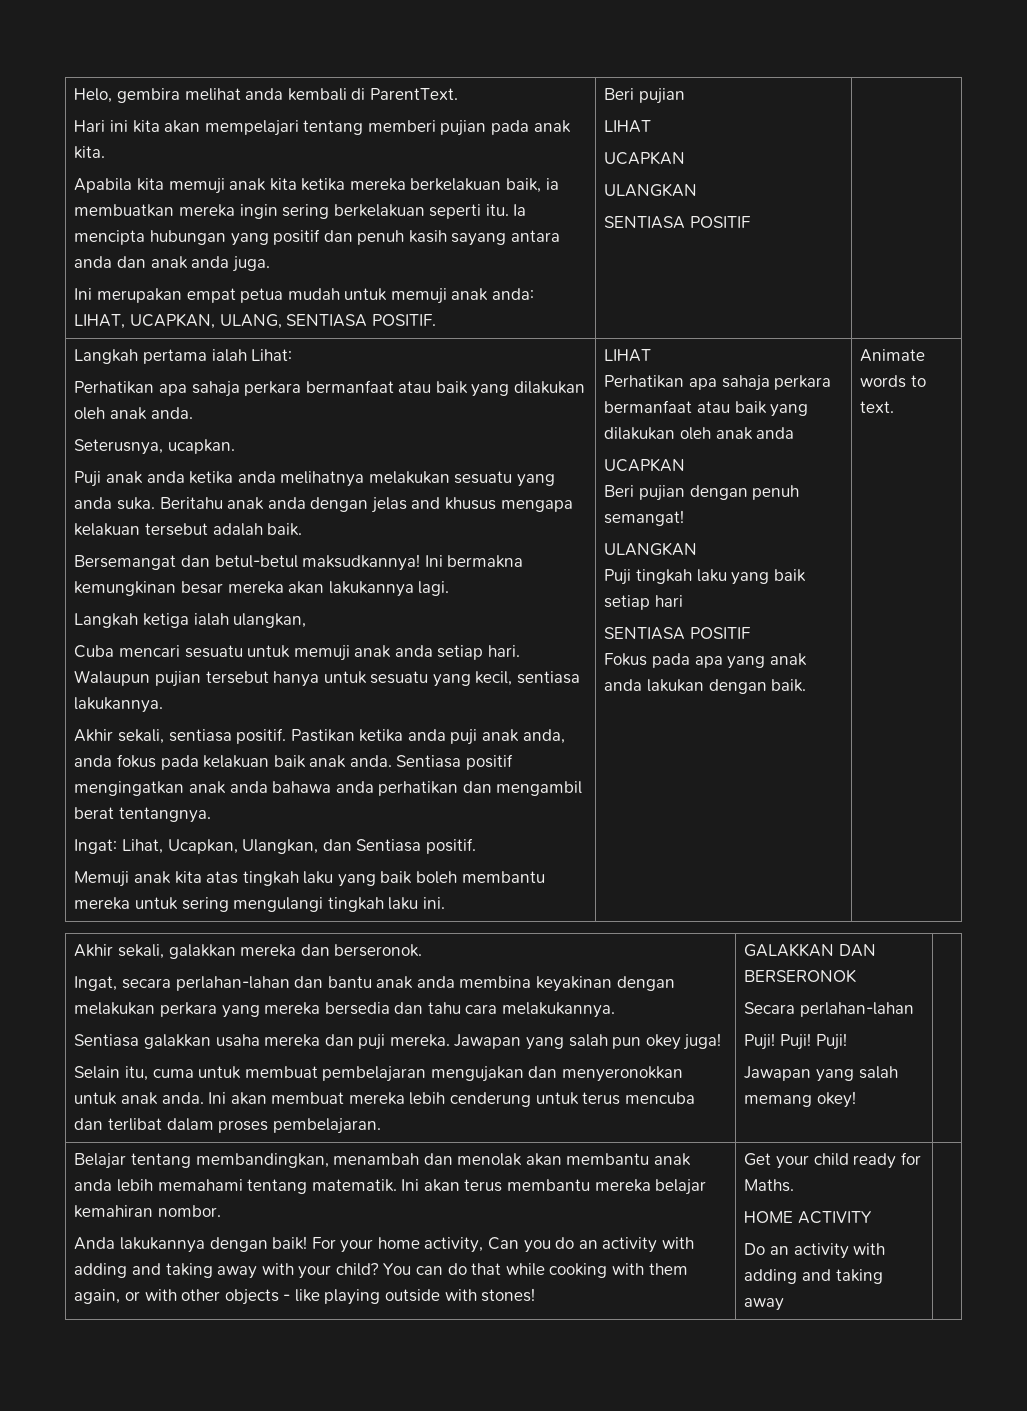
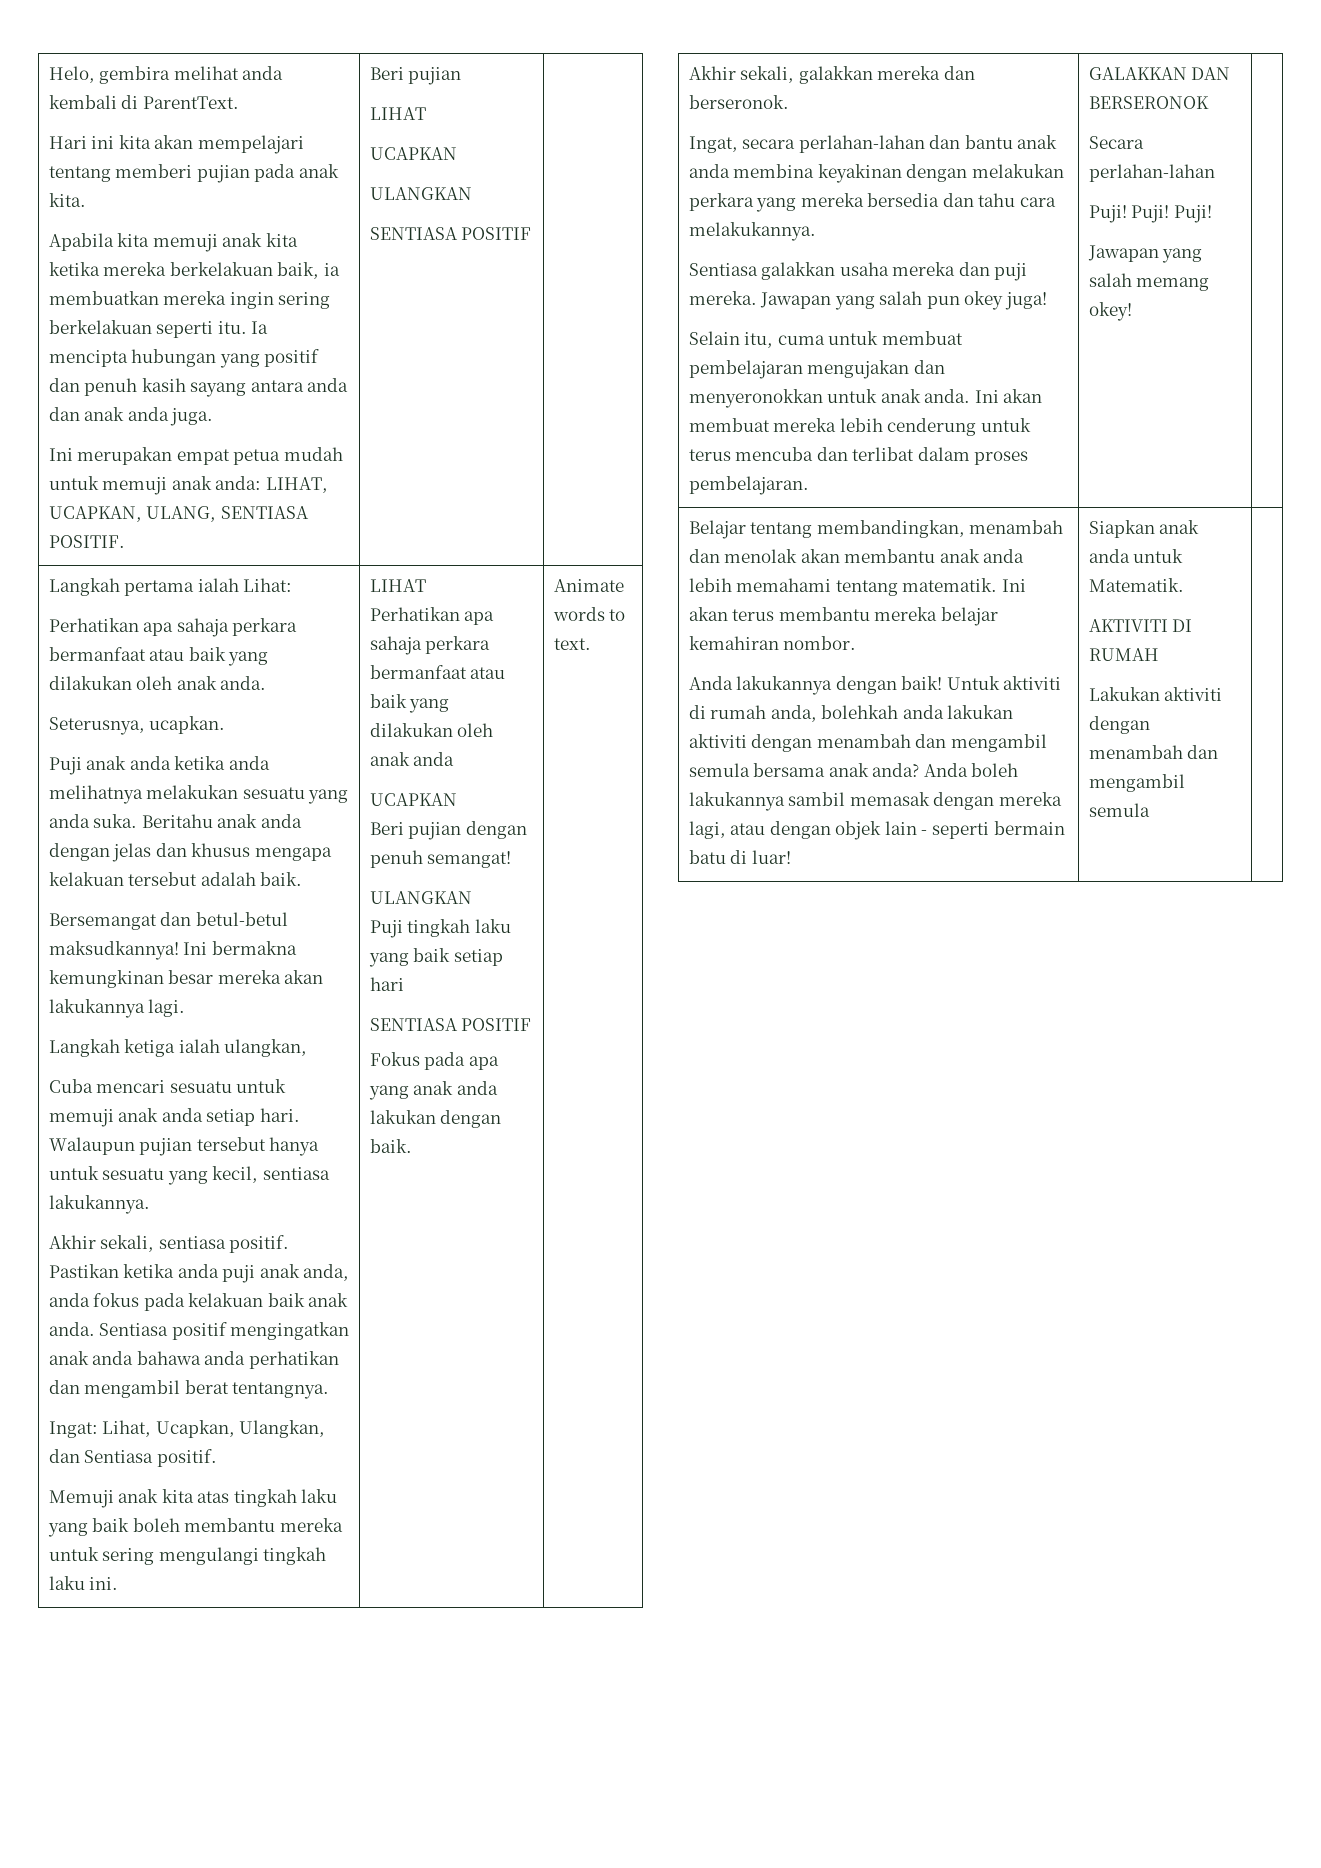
[411,497,441,509] and -> [155,843,187,857] dan
[311,1237,695,1253] [74,1263,688,1279] [74,1288,536,1305] [744,1152,921,1169] [744,1179,795,1192] [744,1211,872,1224] [744,1243,886,1259] [744,1269,883,1284] [744,1298,785,1311] For your home activity, Can you do an activity with adding and taking away with your child? You can do that while cooking with them again, or with other objects - like playing outside with stones! | Get your child ready for Maths. // HOME ACTIVITY // Do an activity with adding and taking away -> [946,676,1062,690] [688,705,1014,722] [688,734,1047,752] [688,763,1019,777] [688,792,1062,811] [688,821,1065,840] [688,850,791,864] [1088,520,1200,538] [1088,549,1184,563] [1088,578,1184,592] [1088,619,1193,632] [1088,648,1159,661] [1088,687,1223,701] [1088,716,1150,734] [1088,745,1219,759] [1088,774,1185,792] [1088,803,1150,817] Untuk aktiviti di rumah anda, bolehkah anda lakukan aktiviti dengan menambah dan mengambil semula bersama anak anda? Anda boleh lakukannya sambil memasak dengan mereka lagi, atau dengan objek lain - seperti bermain batu di luar! | Siapkan anak anda untuk Matematik. // AKTIVITI DI RUMAH // Lakukan aktiviti dengan menambah dan mengambil semula

